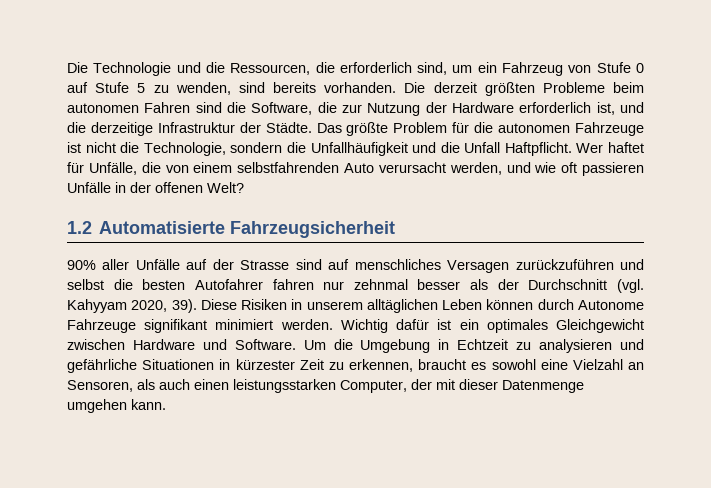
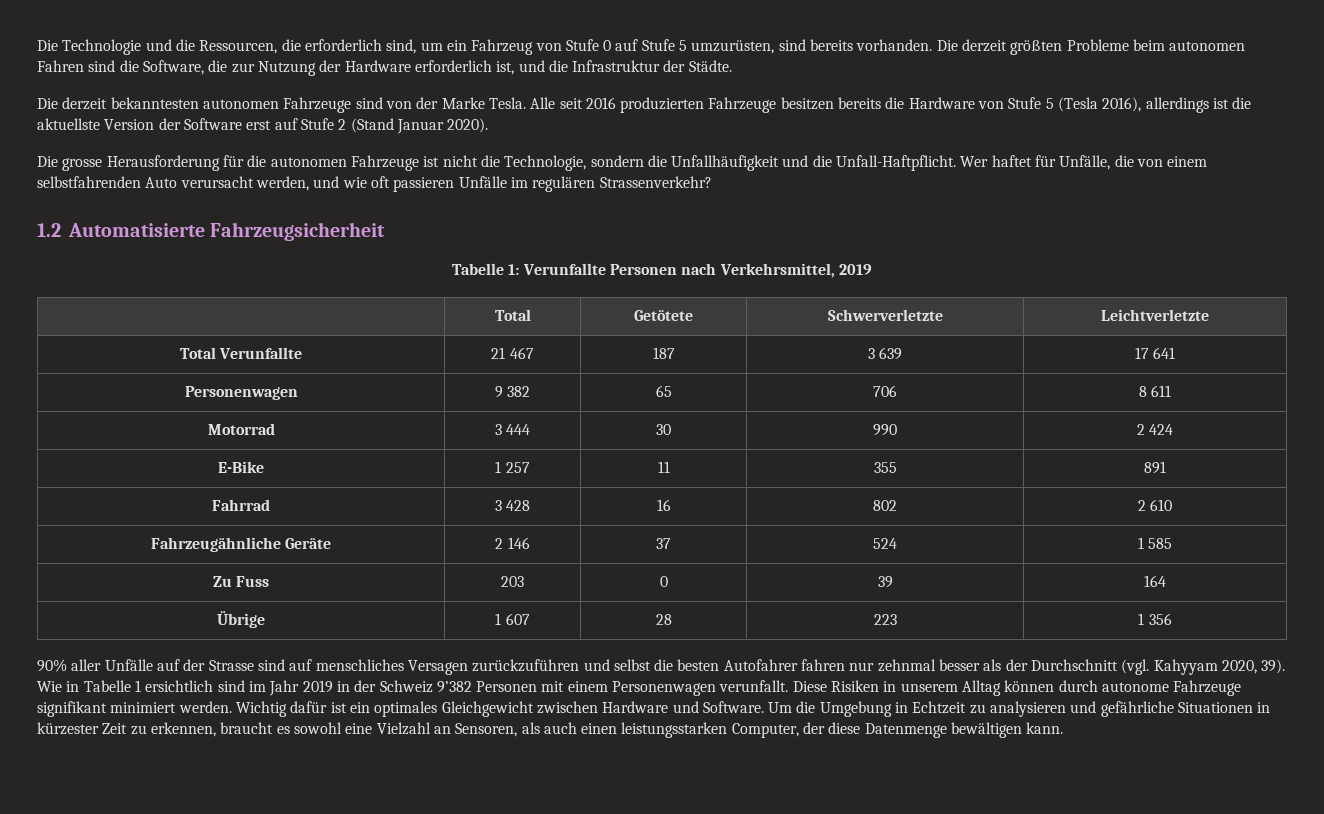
[153,82,231,95] zu wenden, -> [691,40,775,54] umzurüsten,
[90,122,153,136] derzeitige -> (568, 66) none
[316,122,448,136] Das größte Problem -> [37,97,1252,113] [37,118,489,134] [37,155,220,171] // Die derzeit bekanntesten autonomen Fahrzeuge sind von der Marke Tesla. Alle seit 2016 produzierten Fahrzeuge besitzen bereits die Hardware von Stufe 5 (Tesla 2016), allerdings ist die aktuellste Version der Software erst auf Stufe 2 (Stand Januar 2020). // Die grosse Herausforderung
[464,142,572,156] Unfall Haftpflicht. -> [836,155,957,171] Unfall-Haftpflicht.
[115,182,244,193] in der offenen Welt? -> [510,176,712,192] im regulären Strassenverkehr?
(396, 229) none -> [452,263,872,278] [494,309,531,321] [634,310,693,321] [827,309,943,321] [1101,309,1209,321] [179,347,303,359] [491,347,534,359] [652,347,675,359] [867,347,903,360] [1134,347,1176,359] [184,386,298,400] [494,386,531,398] [655,385,672,397] [873,385,897,397] [1138,385,1172,397] [207,423,275,435] [494,424,531,435] [656,424,671,435] [873,424,897,436] [1136,424,1174,435] [218,461,264,473] [495,461,530,473] [657,461,670,473] [873,462,897,473] [1144,461,1166,474] [212,499,270,511] [494,500,531,511] [656,499,671,511] [873,500,897,511] [1137,499,1173,511] [150,537,332,552] [495,537,530,549] [656,538,671,549] [873,538,897,549] [1137,537,1173,549] [212,576,270,587] [501,576,524,587] [659,576,668,587] [877,576,893,588] [1144,575,1166,587] [217,611,265,628] [495,613,530,625] [655,614,672,625] [873,614,897,625] [1138,613,1172,625] // Tabelle 1: Verunfallte Personen nach Verkehrsmittel, 2019 // | Total | Getötete | Schwerverletzte | Leichtverletzte // Total Verunfallte | 21 467 | 187 | 3 639 | 17 641 // Personenwagen | 9 382 | 65 | 706 | 8 611 // Motorrad | 3 444 | 30 | 990 | 2 424 // E-Bike | 1 257 | 11 | 355 | 891 // Fahrrad | 3 428 | 16 | 802 | 2 610 // Fahrzeugähnliche Geräte | 2 146 | 37 | 524 | 1 585 // Zu Fuss | 203 | 0 | 39 | 164 // Übrige | 1 607 | 28 | 223 | 1 356
(197, 306) none -> [37,680,789,696] Wie in Tabelle 1 ersichtlich sind im Jahr 2019 in der Schweiz 9’382 Personen mit einem Personenwagen verunfallt.
[366,299,483,313] alltäglichen Leben -> [962,680,1002,696] Alltag
[577,300,644,310] Autonome -> [1102,682,1170,692] autonome
[436,379,584,393] [67,399,127,413] mit dieser Datenmenge umgehen -> [828,722,1023,738] diese Datenmenge bewältigen

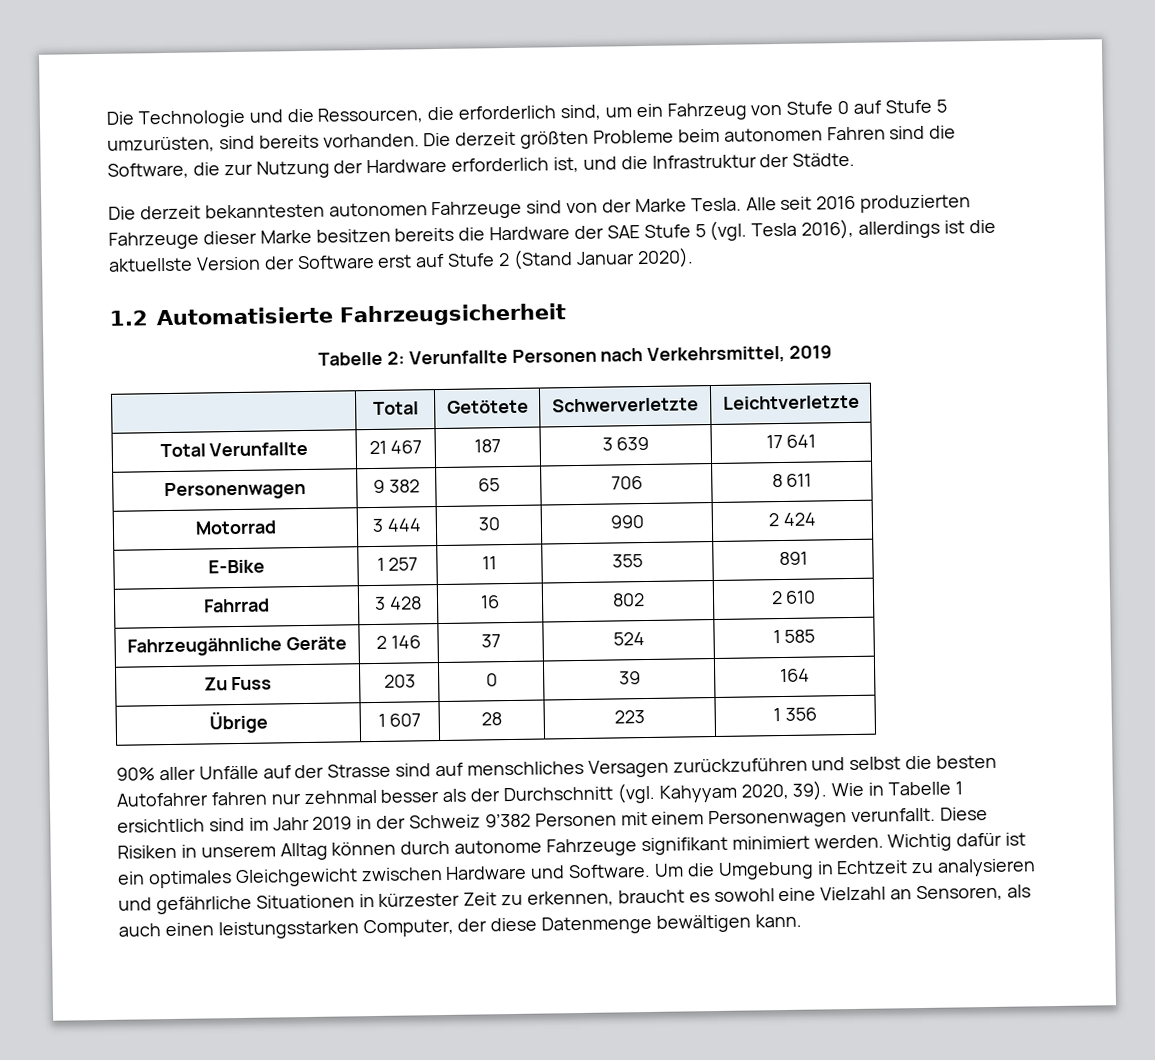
(777, 105) none -> [202,229,312,245] dieser Marke
[978,97,1099,112] von Stufe 5 (Tesla -> [574,220,798,242] der SAE Stufe 5 (vgl. Tesla
[37,155,1208,171] [37,176,712,192] // Die grosse Herausforderung für die autonomen Fahrzeuge ist nicht die Technologie, sondern die Unfallhäufigkeit und die Unfall-Haftpflicht. Wer haftet für Unfälle, die von einem selbstfahrenden Auto verursacht werden, und wie oft passieren Unfälle im regulären Strassenverkehr? -> (694, 258) none
[508,264,520,275] 1: -> [386,351,405,365] 2:

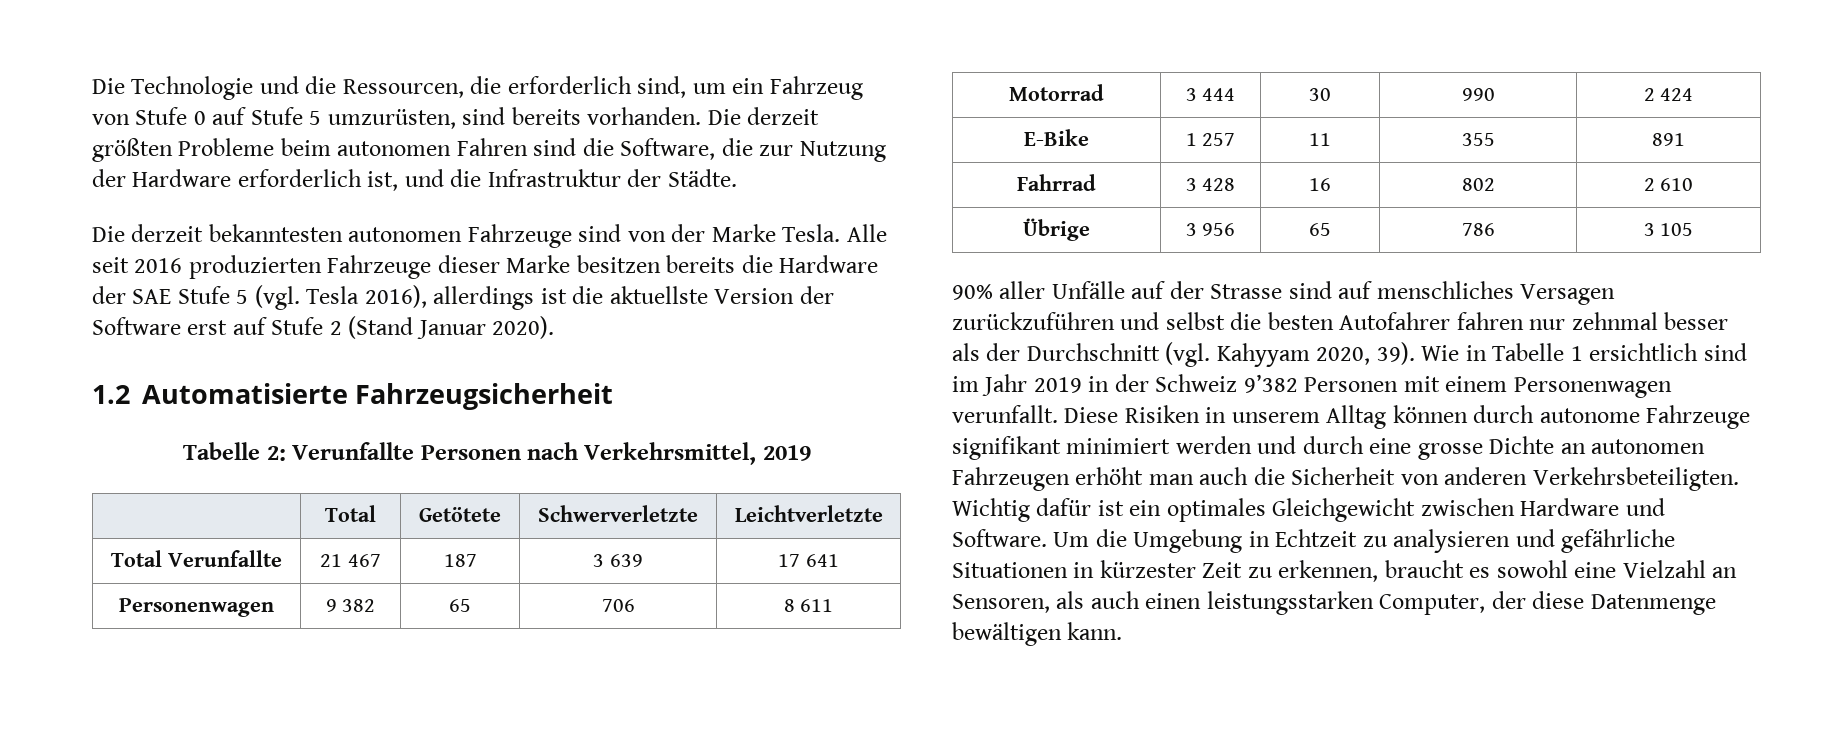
[127,636,347,657] [376,635,421,649] [480,634,501,648] [612,632,645,646] [772,629,816,644] [203,676,273,691] [383,674,416,688] [485,673,498,687] [618,671,641,685] [780,668,810,683] [208,711,268,734] [377,713,422,727] [481,712,502,726] [614,710,645,724] [773,707,817,722] Fahrzeugähnliche Geräte | 2 146 | 37 | 524 | 1 585 // Zu Fuss | 203 | 0 | 39 | 164 // Übrige | 1 607 | 28 | 223 | 1 356 -> [1023,218,1090,241] [1185,223,1236,236] [1309,223,1331,236] [1461,223,1495,236] [1643,223,1694,236] Übrige | 3 956 | 65 | 786 | 3 105
[813,834,884,849] werden. -> [1175,436,1706,460] [952,467,1739,491] werden und durch eine grosse Dichte an autonomen Fahrzeugen erhöht man auch die Sicherheit von anderen Verkehrsbeteiligten.

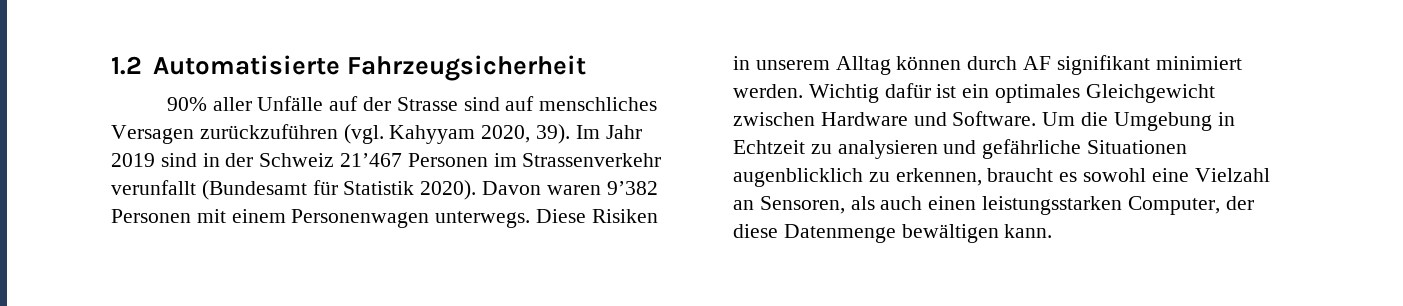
[92,76,863,100] [92,107,820,129] [92,138,886,162] [92,169,737,191] [92,224,887,248] [92,255,879,279] [92,285,834,310] [92,316,555,339] [92,383,614,410] [183,442,811,465] [325,505,376,522] [419,507,501,522] [538,505,698,522] [734,505,883,522] [111,550,282,567] [320,554,381,567] [443,554,477,567] [593,554,643,567] [778,554,839,567] [119,598,274,617] [325,599,376,612] [449,599,471,612] [601,599,635,612] [783,599,834,612] [1009,84,1104,101] [1185,88,1236,101] [1309,88,1331,101] [1461,88,1495,101] [1643,88,1694,101] [1024,129,1089,146] [1185,133,1236,146] [1309,133,1331,146] [1461,133,1495,146] [1652,133,1685,146] [1017,174,1096,191] [1185,178,1236,191] [1309,178,1331,191] [1461,178,1495,191] [1643,178,1694,191] [1023,218,1090,241] [1185,223,1236,236] [1309,223,1331,236] [1461,223,1495,236] [1643,223,1694,236] Die Technologie und die Ressourcen, die erforderlich sind, um ein Fahrzeug von Stufe 0 auf Stufe 5 umzurüsten, sind bereits vorhanden. Die derzeit größten Probleme beim autonomen Fahren sind die Software, die zur Nutzung der Hardware erforderlich ist, und die Infrastruktur der Städte. // Die derzeit bekanntesten autonomen Fahrzeuge sind von der Marke Tesla. Alle seit 2016 produzierten Fahrzeuge dieser Marke besitzen bereits die Hardware der SAE Stufe 5 (vgl. Tesla 2016), allerdings ist die aktuellste Version der Software erst auf Stufe 2 (Stand Januar 2020). // 1.2 Automatisierte Fahrzeugsicherheit // Tabelle 2: Verunfallte Personen nach Verkehrsmittel, 2019 // | Total | Getötete | Schwerverletzte | Leichtverletzte // Total Verunfallte | 21 467 | 187 | 3 639 | 17 641 // Personenwagen | 9 382 | 65 | 706 | 8 611 // Motorrad | 3 444 | 30 | 990 | 2 424 // E-Bike | 1 257 | 11 | 355 | 891 // Fahrrad | 3 428 | 16 | 802 | 2 610 // Übrige | 3 956 | 65 | 786 | 3 105 -> [111,55,586,81] 1.2 Automatisierte Fahrzeugsicherheit
[1120,312,1729,330] [952,342,1747,367] [952,376,979,392] und selbst die besten Autofahrer fahren nur zehnmal besser als der Durchschnitt (vgl. Kahyyam 2020, 39). Wie in Tabelle 1 ersichtlich sind im -> [343,124,600,144] (vgl. Kahyyam 2020, 39). Im
(1082, 385) none -> [160,153,197,167] sind
(1238, 383) none -> [340,153,662,167] [111,180,601,200] 21’467 Personen im Strassenverkehr verunfallt (Bundesamt für Statistik 2020). Davon waren
[952,405,1058,423] verunfallt. -> [435,211,531,228] unterwegs.
[1539,405,1751,429] [952,436,1706,460] [952,467,1739,491] autonome Fahrzeuge signifikant minimiert werden und durch eine grosse Dichte an autonomen Fahrzeugen erhöht man auch die Sicherheit von anderen Verkehrsbeteiligten. -> [1023,55,1242,75] [733,84,803,98] AF signifikant minimiert werden.
[1073,560,1243,578] in kürzester Zeit -> [733,168,863,187] augenblicklich

